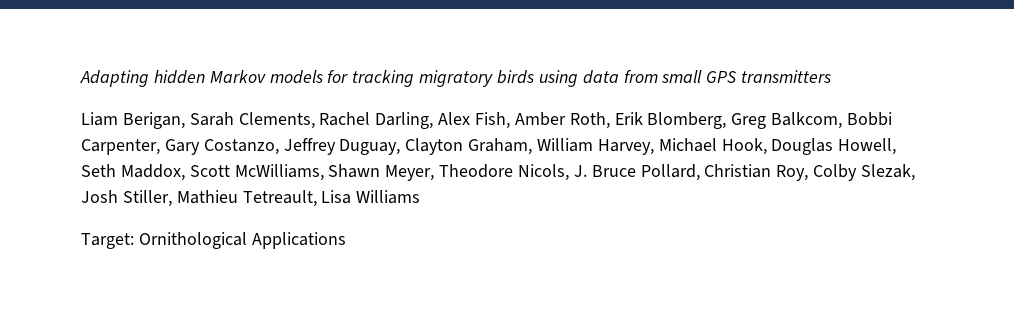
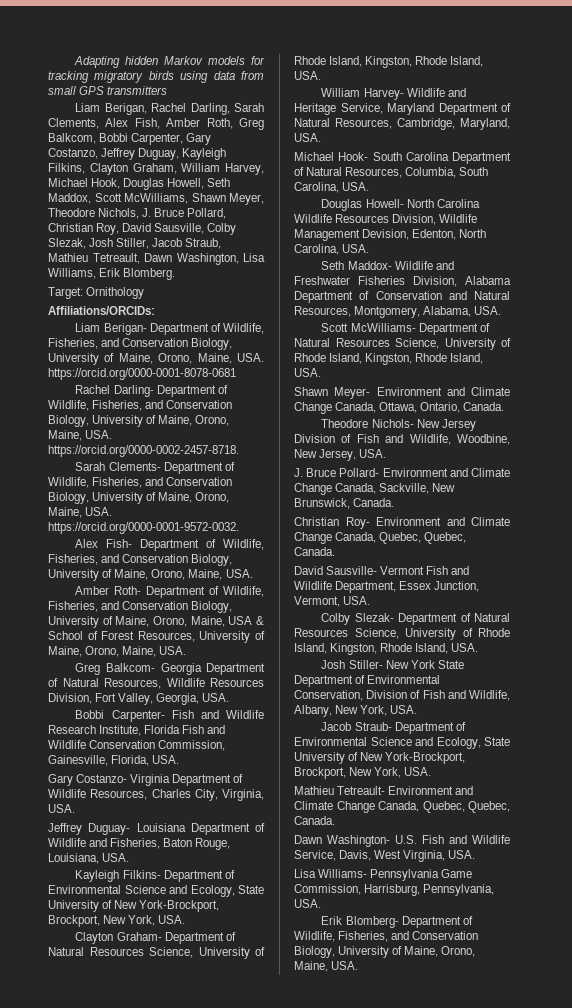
[189,112,434,129] Sarah Clements, Rachel Darling, -> [151,103,264,115] [48,118,99,129] Rachel Darling, Sarah Clements,
[614,112,727,129] Erik Blomberg, -> (233, 123) none
(401, 147) none -> [182,148,227,160] [48,163,85,174] Kayleigh Filkins,
[518,164,570,181] Nicols, -> [98,208,140,219] Nichols,
(809, 173) none -> [122,223,205,234] David Sausville,
[176,190,421,207] [81,232,346,249] Mathieu Tetreault, Lisa Williams // Target: Ornithological Applications -> [152,238,222,249] [48,253,265,265] [48,268,176,280] [48,287,145,299] [48,306,155,315] [75,323,264,335] [48,338,233,350] [48,353,264,365] [48,368,236,380] [75,385,228,397] [48,400,233,411] [48,415,230,427] [48,430,113,441] [48,445,239,457] [75,462,235,474] [48,477,233,488] [48,492,230,504] [48,507,113,518] [48,522,239,534] [75,539,264,551] [48,554,233,566] [48,569,253,581] [75,586,264,598] [48,601,233,613] [48,616,264,628] [48,631,265,643] [48,646,187,657] [75,663,265,675] [48,678,264,689] [48,693,230,705] [75,710,264,722] [48,725,226,736] [48,740,226,751] [48,755,180,766] [48,774,244,786] [48,789,264,801] [48,804,75,813] [48,823,265,835] [48,838,231,850] [48,853,130,864] [75,870,235,882] [48,885,264,897] [48,900,220,912] [48,915,186,927] [75,932,236,944] [48,947,265,959] [294,56,484,68] [294,71,321,80] [321,88,466,100] [294,103,511,115] [294,118,510,130] [294,133,321,142] [294,152,511,164] [294,167,489,178] [294,182,370,193] [321,199,480,211] [294,214,478,225] [294,229,487,241] [294,244,370,255] [321,261,454,270] [294,276,511,287] [294,291,510,303] [294,306,502,318] [321,323,490,335] [294,338,511,350] [294,353,484,365] [294,368,321,377] [294,387,510,399] [294,402,505,414] [321,419,476,431] [294,434,510,445] [294,449,387,461] [294,468,510,477] [294,483,456,495] [294,498,395,509] [294,517,510,529] [294,532,467,544] [294,547,335,556] [294,566,470,575] [294,581,480,593] [294,596,371,607] [321,613,510,625] [294,628,510,640] [294,643,479,655] [321,660,464,669] [294,675,441,687] [294,690,510,701] [294,705,418,717] [321,722,466,734] [294,737,510,749] [294,752,466,764] [294,767,432,779] [294,786,474,795] [294,801,510,813] [294,816,335,825] [294,835,510,847] [294,850,476,862] [294,869,473,881] [294,884,495,896] [294,899,321,908] [321,916,473,928] [294,931,479,942] [294,946,476,958] [294,961,359,972] Jacob Straub, Mathieu Tetreault, Dawn Washington, Lisa Williams, Erik Blomberg. // Target: Ornithology // Affiliations/ORCIDs: // Liam Berigan- Department of Wildlife, Fisheries, and Conservation Biology, University of Maine, Orono, Maine, USA. https://orcid.org/0000-0001-8078-0681 // Rachel Darling- Department of Wildlife, Fisheries, and Conservation Biology, University of Maine, Orono, Maine, USA. https://orcid.org/0000-0002-2457-8718. // Sarah Clements- Department of Wildlife, Fisheries, and Conservation Biology, University of Maine, Orono, Maine, USA. https://orcid.org/0000-0001-9572-0032. // Alex Fish- Department of Wildlife, Fisheries, and Conservation Biology, University of Maine, Orono, Maine, USA. // Amber Roth- Department of Wildlife, Fisheries, and Conservation Biology, University of Maine, Orono, Maine, USA & School of Forest Resources, University of Maine, Orono, Maine, USA. // Greg Balkcom- Georgia Department of Natural Resources, Wildlife Resources Division, Fort Valley, Georgia, USA. // Bobbi Carpenter- Fish and Wildlife Research Institute, Florida Fish and Wildlife Conservation Commission, Gainesville, Florida, USA. // Gary Costanzo- Virginia Department of Wildlife Resources, Charles City, Virginia, USA. // Jeffrey Duguay- Louisiana Department of Wildlife and Fisheries, Baton Rouge, Louisiana, USA. // Kayleigh Filkins- Department of Environmental Science and Ecology, State University of New York-Brockport, Brockport, New York, USA. // Clayton Graham- Department of Natural Resources Science, University of Rhode Island, Kingston, Rhode Island, USA. // William Harvey- Wildlife and Heritage Service, Maryland Department of Natural Resources, Cambridge, Maryland, USA. // Michael Hook- South Carolina Department of Natural Resources, Columbia, South Carolina, USA. // Douglas Howell- North Carolina Wildlife Resources Division, Wildlife Management Devision, Edenton, North Carolina, USA. // Seth Maddox- Wildlife and Freshwater Fisheries Division, Alabama Department of Conservation and Natural Resources, Montgomery, Alabama, USA. // Scott McWilliams- Department of Natural Resources Science, University of Rhode Island, Kingston, Rhode Island, USA. // Shawn Meyer- Environment and Climate Change Canada, Ottawa, Ontario, Canada. // Theodore Nichols- New Jersey Division of Fish and Wildlife, Woodbine, New Jersey, USA. // J. Bruce Pollard- Environment and Climate Change Canada, Sackville, New Brunswick, Canada. // Christian Roy- Environment and Climate Change Canada, Quebec, Quebec, Canada. // David Sausville- Vermont Fish and Wildlife Department, Essex Junction, Vermont, USA. // Colby Slezak- Department of Natural Resources Science, University of Rhode Island, Kingston, Rhode Island, USA. // Josh Stiller- New York State Department of Environmental Conservation, Division of Fish and Wildlife, Albany, New York, USA. // Jacob Straub- Department of Environmental Science and Ecology, State University of New York-Brockport, Brockport, New York, USA. // Mathieu Tetreault- Environment and Climate Change Canada, Quebec, Quebec, Canada. // Dawn Washington- U.S. Fish and Wildlife Service, Davis, West Virginia, USA. // Lisa Williams- Pennsylvania Game Commission, Harrisburg, Pennsylvania, USA. // Erik Blomberg- Department of Wildlife, Fisheries, and Conservation Biology, University of Maine, Orono, Maine, USA.

